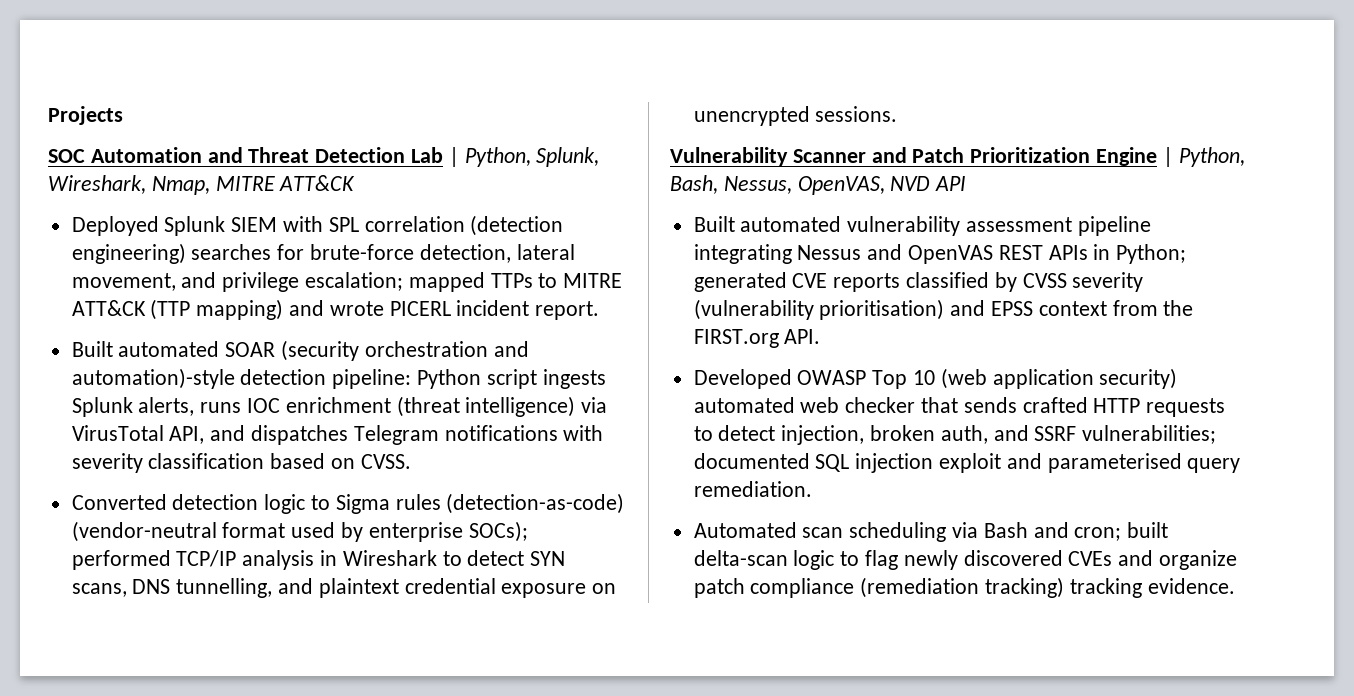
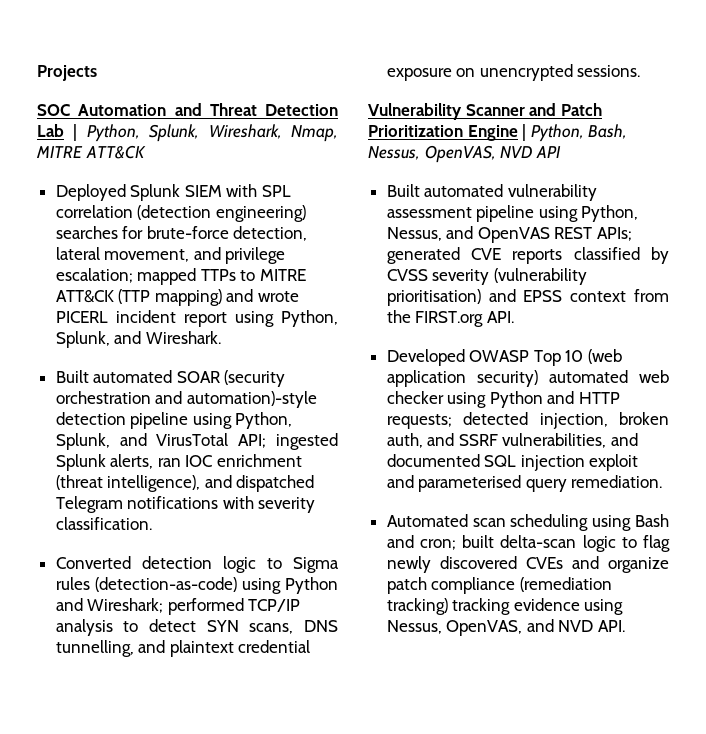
[535,301,600,320] report. -> [183,310,338,327] [55,331,221,348] report using Python, Splunk, and Wireshark.
[332,369,606,389] pipeline: Python script ingests -> [130,412,293,429] [55,433,338,450] pipeline using Python, Splunk, and VirusTotal API; ingested
[200,402,242,413] runs -> [157,458,181,467] ran
[465,396,608,417] [71,425,604,445] [71,453,411,473] intelligence) via VirusTotal API, and dispatches Telegram notifications with severity classification based on CVSS. -> [107,475,315,492] [55,496,316,513] [55,517,152,530] intelligence), and dispatched Telegram notifications with severity classification.
[71,521,528,542] (vendor-neutral format used by enterprise SOCs); -> [241,577,339,594] [55,598,164,613] using Python and Wireshark;
[320,550,437,566] in Wireshark -> (113, 627) none
[693,244,1187,264] integrating Nessus and OpenVAS REST APIs in Python; -> [538,205,639,222] [386,226,633,243] using Python, Nessus, and OpenVAS REST APIs;
[921,397,1226,417] [693,425,776,441] that sends crafted HTTP requests to detect -> [447,391,621,408] [386,412,529,429] using Python and HTTP requests; detected
[1082,425,1217,444] vulnerabilities; -> [502,433,639,448] vulnerabilities, and
[952,522,979,538] via -> [592,515,632,531] using
[1147,578,1235,594] evidence. -> [513,598,624,615] [386,619,626,636] evidence using Nessus, OpenVAS, and NVD API.

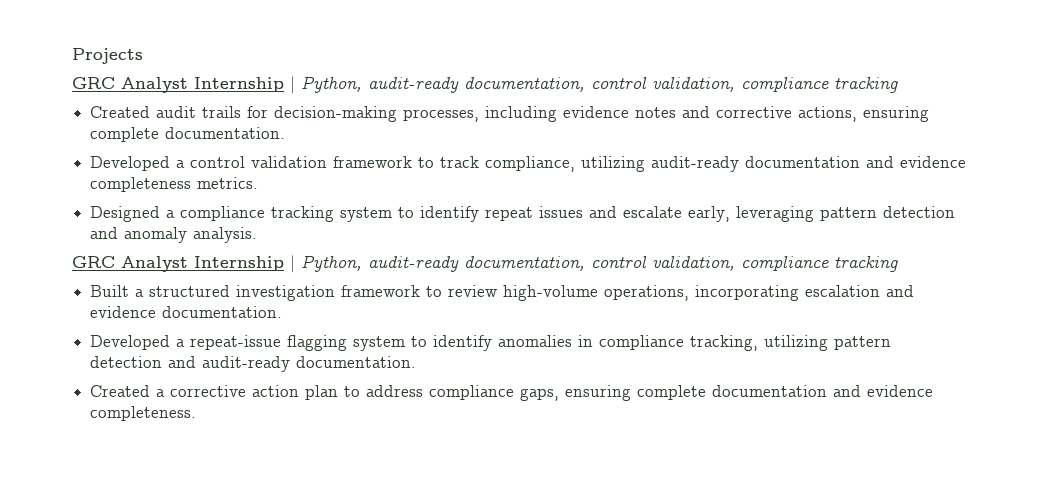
[37,103,338,116] [37,124,338,142] [36,145,146,159] [55,184,292,201] [55,205,306,222] [55,226,308,241] [55,247,286,264] [55,268,307,285] [55,289,300,306] [55,310,338,327] [55,331,221,348] [55,370,286,387] [55,391,317,408] [55,412,293,429] [55,433,338,450] [55,454,303,471] [55,475,315,492] [55,496,316,513] [55,517,152,530] [55,556,339,573] [55,577,339,594] [55,598,301,615] [55,619,338,636] [55,640,311,657] [386,64,641,81] [368,103,602,120] [368,124,628,142] [368,145,561,163] [386,184,597,201] [386,205,639,222] [386,226,633,243] [386,247,669,264] [386,268,587,285] [386,289,669,306] [386,310,514,327] [386,349,623,366] [386,370,669,387] [386,391,621,408] [386,412,669,429] [386,433,639,448] [386,454,639,471] [386,475,663,492] [386,514,669,531] [386,535,670,552] [386,556,669,573] [386,577,612,594] [386,598,624,615] [386,619,626,636] SOC Automation and Threat Detection Lab | Python, Splunk, Wireshark, Nmap, MITRE ATT&CK // Deployed Splunk SIEM with SPL correlation (detection engineering) searches for brute-force detection, lateral movement, and privilege escalation; mapped TTPs to MITRE ATT&CK (TTP mapping) and wrote PICERL incident report using Python, Splunk, and Wireshark. // Built automated SOAR (security orchestration and automation)-style detection pipeline using Python, Splunk, and VirusTotal API; ingested Splunk alerts, ran IOC enrichment (threat intelligence), and dispatched Telegram notifications with severity classification. // Converted detection logic to Sigma rules (detection-as-code) using Python and Wireshark; performed TCP/IP analysis to detect SYN scans, DNS tunnelling, and plaintext credential exposure on unencrypted sessions. // Vulnerability Scanner and Patch Prioritization Engine | Python, Bash, Nessus, OpenVAS, NVD API // Built automated vulnerability assessment pipeline using Python, Nessus, and OpenVAS REST APIs; generated CVE reports classified by CVSS severity (vulnerability prioritisation) and EPSS context from the FIRST.org API. // Developed OWASP Top 10 (web application security) automated web checker using Python and HTTP requests; detected injection, broken auth, and SSRF vulnerabilities, and documented SQL injection exploit and parameterised query remediation. // Automated scan scheduling using Bash and cron; built delta-scan logic to flag newly discovered CVEs and organize patch compliance (remediation tracking) tracking evidence using Nessus, OpenVAS, and NVD API. -> [72,76,898,94] [90,106,930,122] [90,127,286,142] [90,156,967,172] [90,177,259,192] [90,206,956,222] [90,227,258,243] [72,255,898,273] [90,285,915,301] [90,306,283,318] [90,335,892,351] [90,356,417,372] [90,385,934,401] [90,406,197,421] GRC Analyst Internship | Python, audit-ready documentation, control validation, compliance tracking // Created audit trails for decision-making processes, including evidence notes and corrective actions, ensuring complete documentation. // Developed a control validation framework to track compliance, utilizing audit-ready documentation and evidence completeness metrics. // Designed a compliance tracking system to identify repeat issues and escalate early, leveraging pattern detection and anomaly analysis. // GRC Analyst Internship | Python, audit-ready documentation, control validation, compliance tracking // Built a structured investigation framework to review high-volume operations, incorporating escalation and evidence documentation. // Developed a repeat-issue flagging system to identify anomalies in compliance tracking, utilizing pattern detection and audit-ready documentation. // Created a corrective action plan to address compliance gaps, ensuring complete documentation and evidence completeness.

